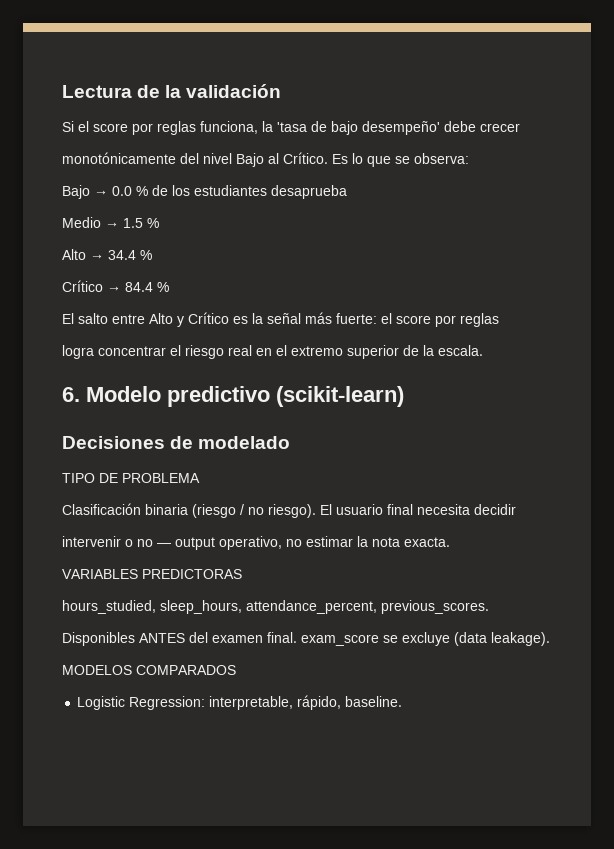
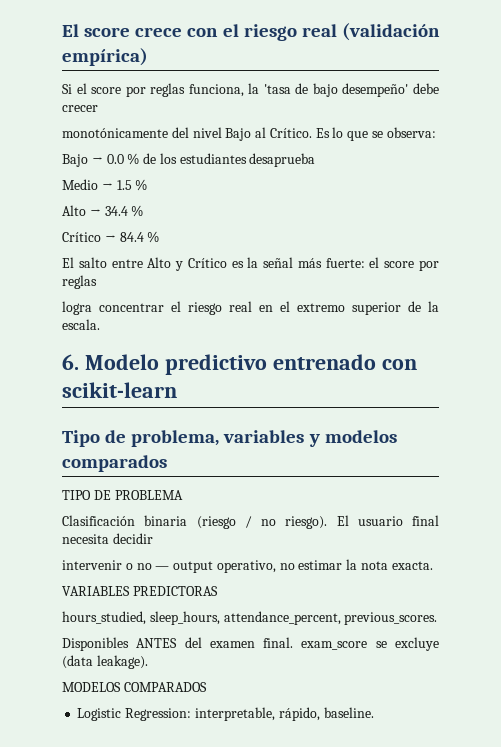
[62,84,282,98] Lectura de la validación -> [62,23,440,41] [62,48,148,66] El score crece con el riesgo real (validación empírica)
[276,386,404,407] [62,436,291,449] (scikit-learn) // Decisiones de modelado -> [272,354,417,370] [62,382,177,398] [62,430,397,447] [62,455,167,472] entrenado con scikit-learn // Tipo de problema, variables y modelos comparados

